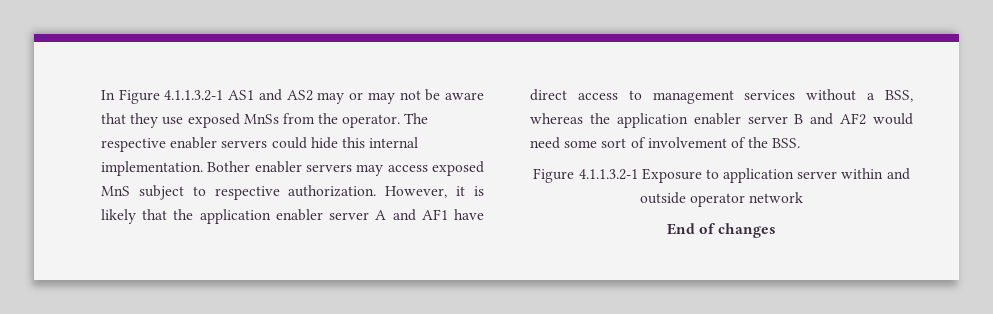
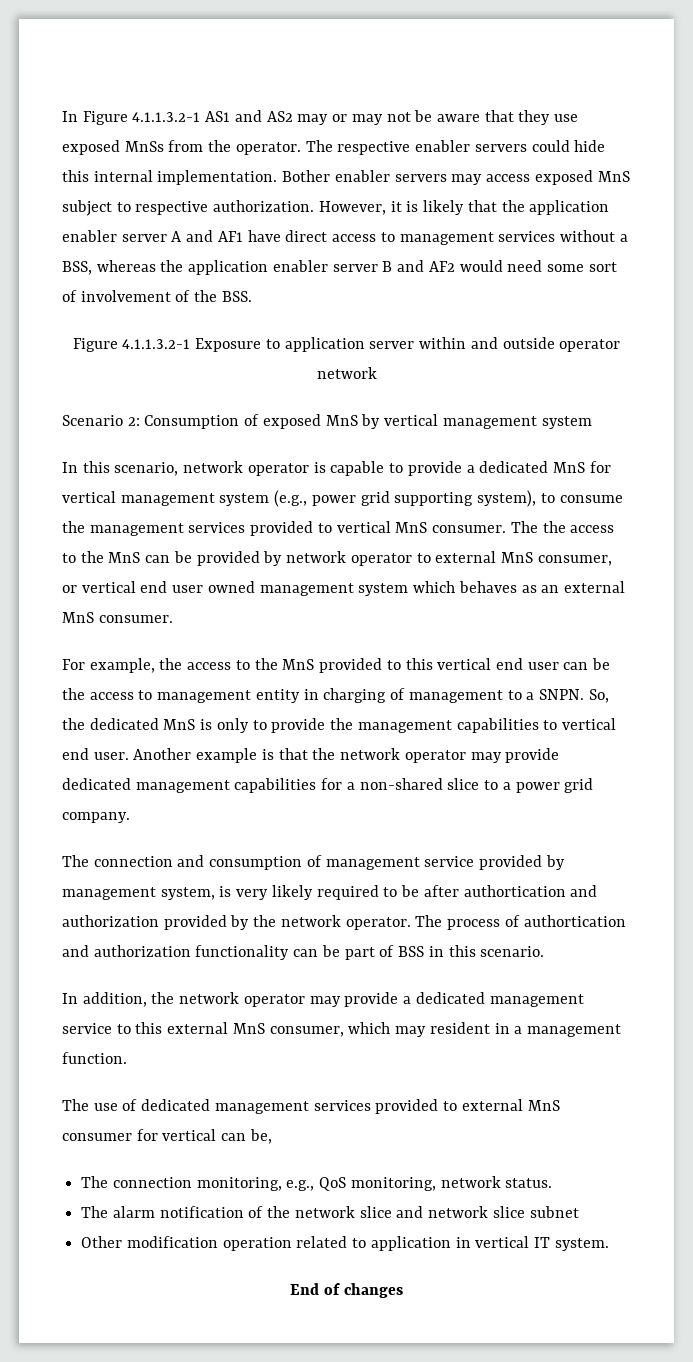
(804, 197) none -> [62,414,592,429] [62,461,611,476] [62,490,623,507] [62,521,615,536] [62,551,612,566] [62,581,625,596] [62,612,173,623] [62,658,611,673] [62,688,609,703] [62,718,616,733] [62,748,560,763] [62,778,594,793] [62,812,130,823] [62,855,565,870] [62,885,598,900] [62,915,626,930] [62,945,545,960] [62,992,584,1007] [62,1022,621,1037] [62,1052,127,1064] [62,1099,560,1114] [62,1129,272,1144] [81,1176,553,1191] [81,1206,579,1218] [81,1236,609,1251] // Scenario 2: Consumption of exposed MnS by vertical management system // In this scenario, network operator is capable to provide a dedicated MnS for vertical management system (e.g., power grid supporting system), to consume the management services provided to vertical MnS consumer. The the access to the MnS can be provided by network operator to external MnS consumer, or vertical end user owned management system which behaves as an external MnS consumer. // For example, the access to the MnS provided to this vertical end user can be the access to management entity in charging of management to a SNPN. So, the dedicated MnS is only to provide the management capabilities to vertical end user. Another example is that the network operator may provide dedicated management capabilities for a non-shared slice to a power grid company. // The connection and consumption of management service provided by management system, is very likely required to be after authortication and authorization provided by the network operator. The process of authortication and authorization functionality can be part of BSS in this scenario. // In addition, the network operator may provide a dedicated management service to this external MnS consumer, which may resident in a management function. // The use of dedicated management services provided to external MnS consumer for vertical can be, // The connection monitoring, e.g., QoS monitoring, network status. // The alarm notification of the network slice and network slice subnet // Other modification operation related to application in vertical IT system.

